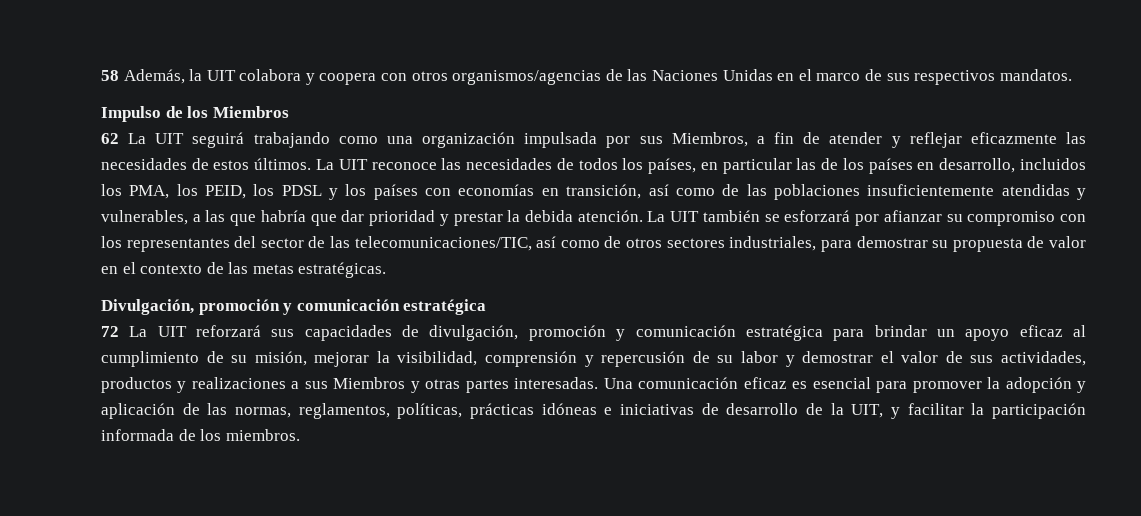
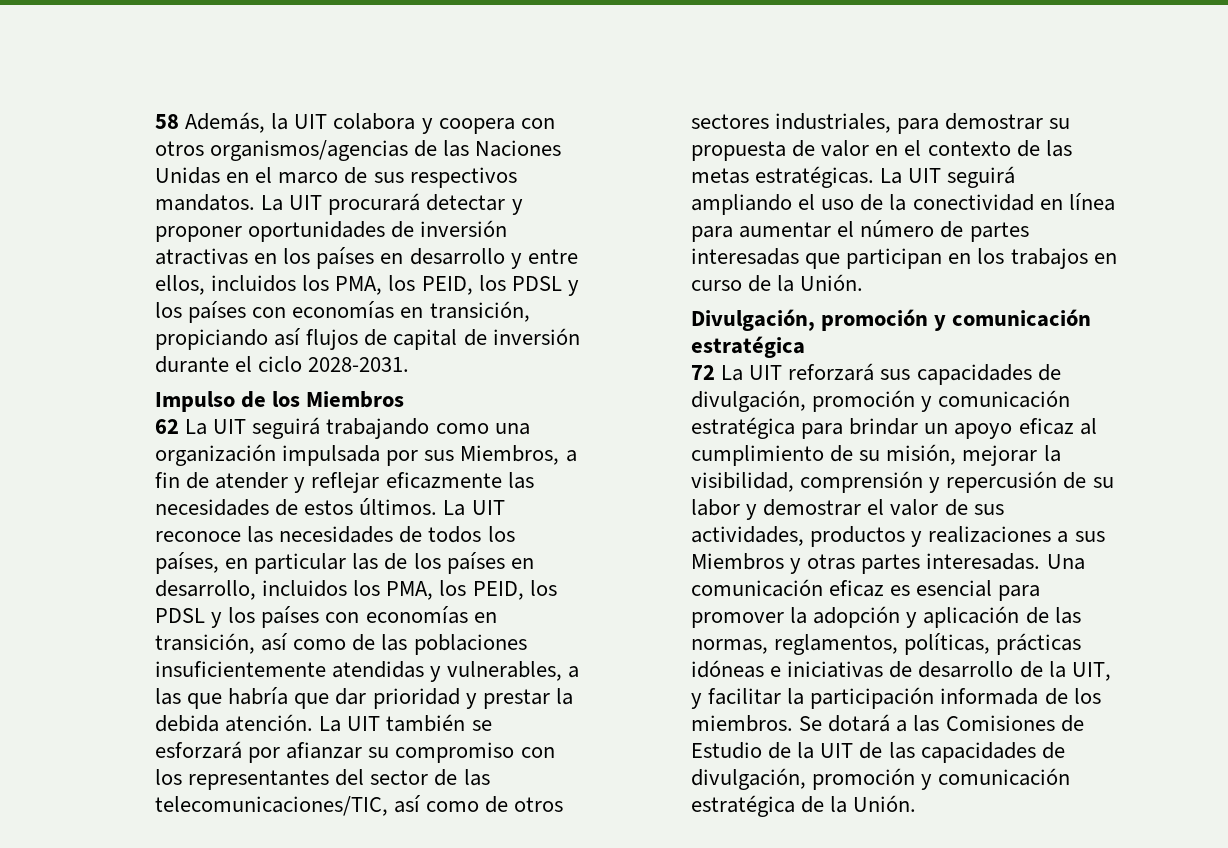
(1072, 75) none -> [261,193,523,215] [155,220,508,242] [155,247,578,269] [155,275,579,296] [155,301,530,323] [155,328,580,350] [155,356,410,373] La UIT procurará detectar y proponer oportunidades de inversión atractivas en los países en desarrollo y entre ellos, incluidos los PMA, los PEID, los PDSL y los países con economías en transición, propiciando así flujos de capital de inversión durante el ciclo 2028-2031.
(387, 270) none -> [880,166,1016,188] [691,193,1115,215] [691,220,1029,242] [691,248,1117,269] [691,274,864,292] La UIT seguirá ampliando el uso de la conectividad en línea para aumentar el número de partes interesadas que participan en los trabajos en curso de la Unión.
(300, 435) none -> [799,714,1084,732] [691,742,1065,763] [691,768,1071,790] [691,795,917,817] Se dotará a las Comisiones de Estudio de la UIT de las capacidades de divulgación, promoción y comunicación estratégica de la Unión.

